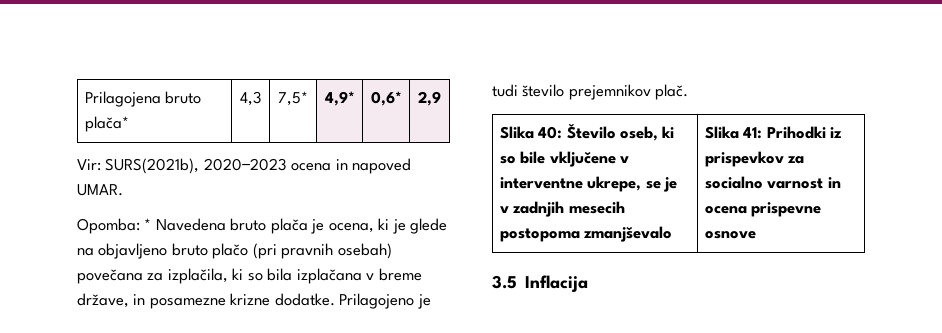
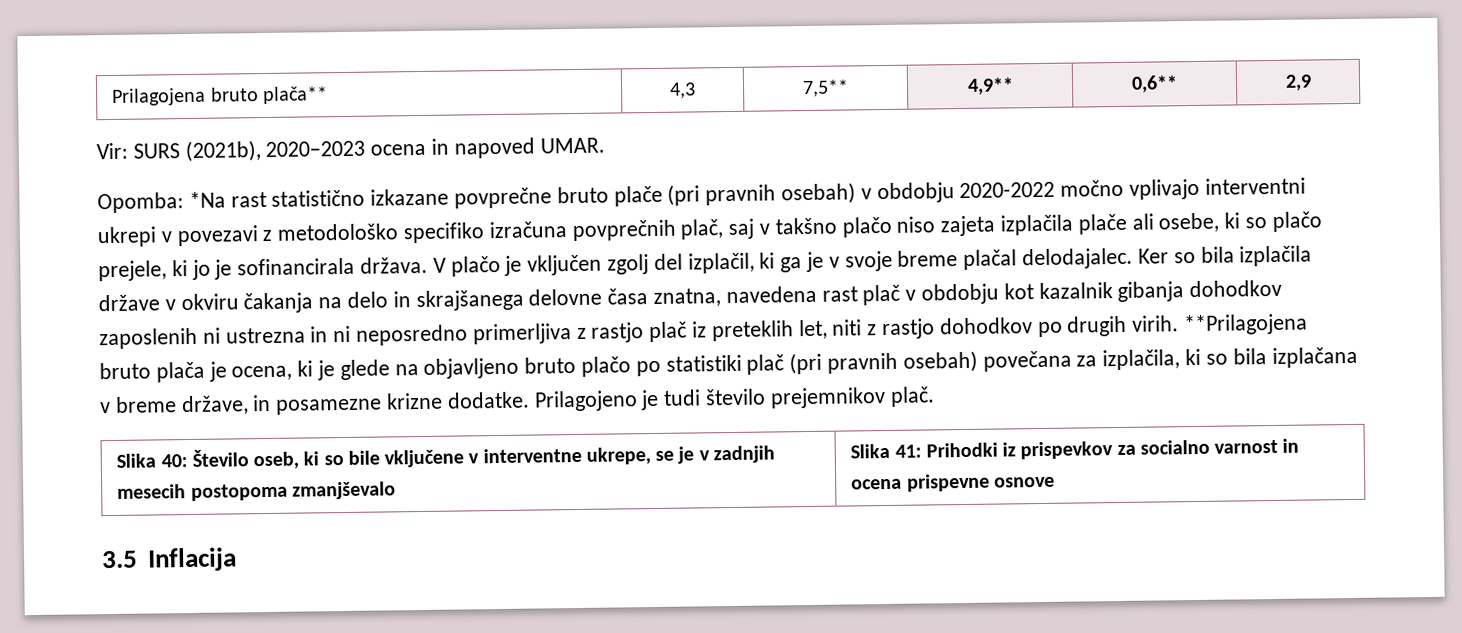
[84,116,129,132] plača* -> [261,86,328,105] plača**
[278,91,308,106] [324,91,355,106] [370,91,402,106] 7,5* | 4,9* | 0,6* -> [802,79,849,98] [966,77,1014,95] [1131,75,1178,93] 7,5** | 4,9** | 0,6**
[105,158,200,174] SURS(2021b), -> [132,140,261,163] SURS (2021b),
[144,218,226,231] * Navedena -> [188,177,1306,209] [97,211,1322,248] [98,245,1313,282] [98,279,1283,314] [99,313,1309,350] *Na rast statistično izkazane povprečne bruto plače (pri pravnih osebah) v obdobju 2020-2022 močno vplivajo interventni ukrepi v povezavi z metodološko specifiko izračuna povprečnih plač, saj v takšno plačo niso zajeta izplačila plače ali osebe, ki so plačo prejele, ki jo je sofinancirala država. V plačo je vključen zgolj del izplačil, ki ga je v svoje breme plačal delodajalec. Ker so bila izplačila države v okviru čakanja na delo in skrajšanega delovne časa znatna, navedena rast plač v obdobju kot kazalnik gibanja dohodkov zaposlenih ni ustrezna in ni neposredno primerljiva z rastjo plač iz preteklih let, niti z rastjo dohodkov po drugih virih. **Prilagojena
(249, 251) none -> [635,354,785,377] po statistiki plač

